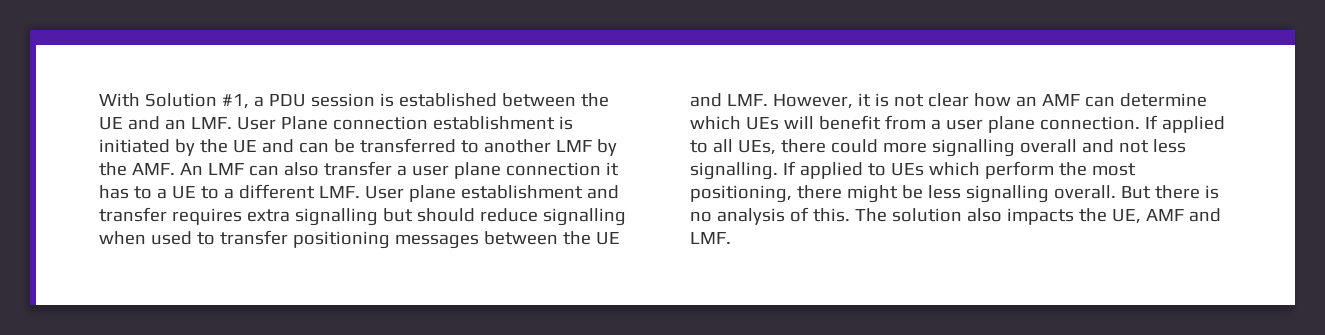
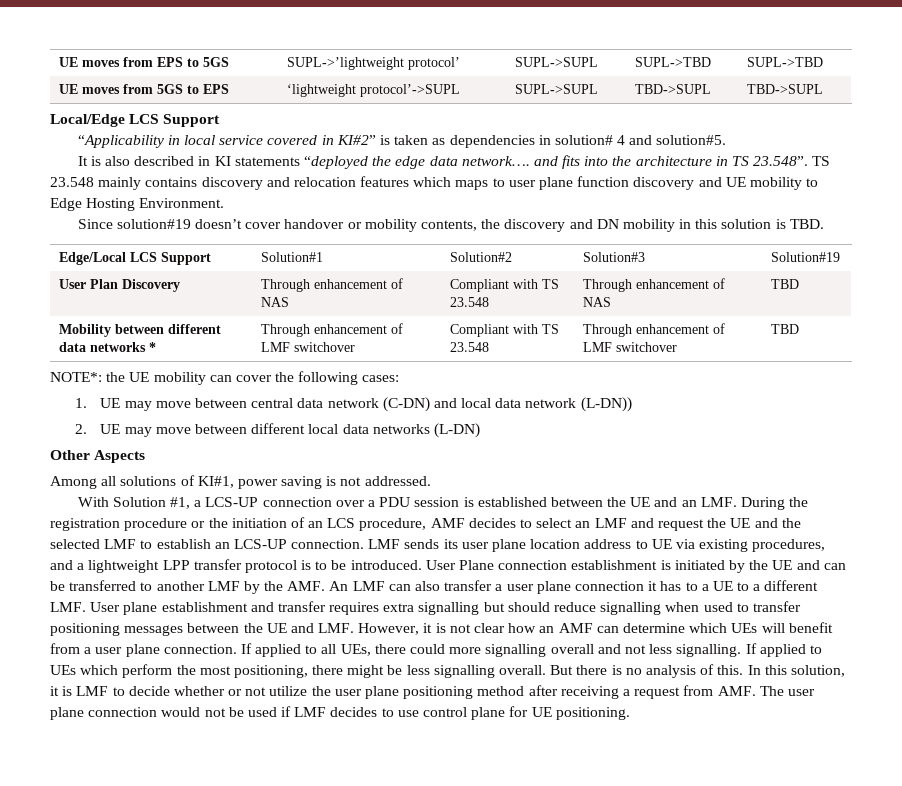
[99,93,249,109] With Solution #1, -> [59,57,230,67] [287,57,461,70] [515,57,599,67] [635,57,712,67] [747,57,824,67] [59,84,230,94] [287,84,461,97] [515,84,599,94] [635,84,712,94] [747,84,824,94] [50,114,221,127] [77,135,727,148] [77,155,831,169] [50,176,819,190] [50,198,225,211] [77,219,824,232] [59,252,212,265] [261,252,324,262] [450,252,513,262] [583,252,646,262] [771,252,841,262] [59,279,181,292] [261,278,404,292] [261,297,290,307] [450,279,560,292] [450,297,490,307] [583,278,726,292] [583,297,612,307] [771,279,800,289] [59,324,222,337] [59,342,157,352] [261,323,404,337] [261,342,356,352] [450,324,560,337] [450,342,490,352] [583,323,726,337] [583,342,678,352] [771,324,800,334] [50,371,400,385] [75,397,632,412] [75,423,480,438] [50,450,146,463] [50,475,431,489] [77,497,365,509] UE moves from EPS to 5GS | SUPL->’lightweight protocol’ | SUPL->SUPL | SUPL->TBD | SUPL->TBD // UE moves from 5GS to EPS | ‘lightweight protocol’->SUPL | SUPL->SUPL | TBD->SUPL | TBD->SUPL // Local/Edge LCS Support // “Applicability in local service covered in KI#2” is taken as dependencies in solution# 4 and solution#5. // It is also described in KI statements “deployed the edge data network…. and fits into the architecture in TS 23.548”. TS 23.548 mainly contains discovery and relocation features which maps to user plane function discovery and UE mobility to Edge Hosting Environment. // Since solution#19 doesn’t cover handover or mobility contents, the discovery and DN mobility in this solution is TBD. // Edge/Local LCS Support | Solution#1 | Solution#2 | Solution#3 | Solution#19 // User Plan Discovery | Through enhancement of NAS | Compliant with TS 23.548 | Through enhancement of NAS | TBD // Mobility between different data networks * | Through enhancement of LMF switchover | Compliant with TS 23.548 | Through enhancement of LMF switchover | TBD // NOTE*: the UE mobility can cover the following cases: // 1. UE may move between central data network (C-DN) and local data network (L-DN)) // 2. UE may move between different local data networks (L-DN) // Other Aspects // Among all solutions of KI#1, power saving is not addressed. // With Solution #1, a LCS-UP connection over
(232, 123) none -> [740,497,809,510] [50,517,801,531] [50,539,826,552] [50,559,422,573] During the registration procedure or the initiation of an LCS procedure, AMF decides to select an LMF and request the UE and the selected LMF to establish an LCS-UP connection. LMF sends its user plane location address to UE via existing procedures, and a lightweight LPP transfer protocol is to be introduced.
[854,208,1221,225] [690,232,731,244] The solution also impacts the UE, AMF and LMF. -> [747,665,845,677] [50,685,815,699] [50,706,630,720] In this solution, it is LMF to decide whether or not utilize the user plane positioning method after receiving a request from AMF. The user plane connection would not be used if LMF decides to use control plane for UE positioning.

